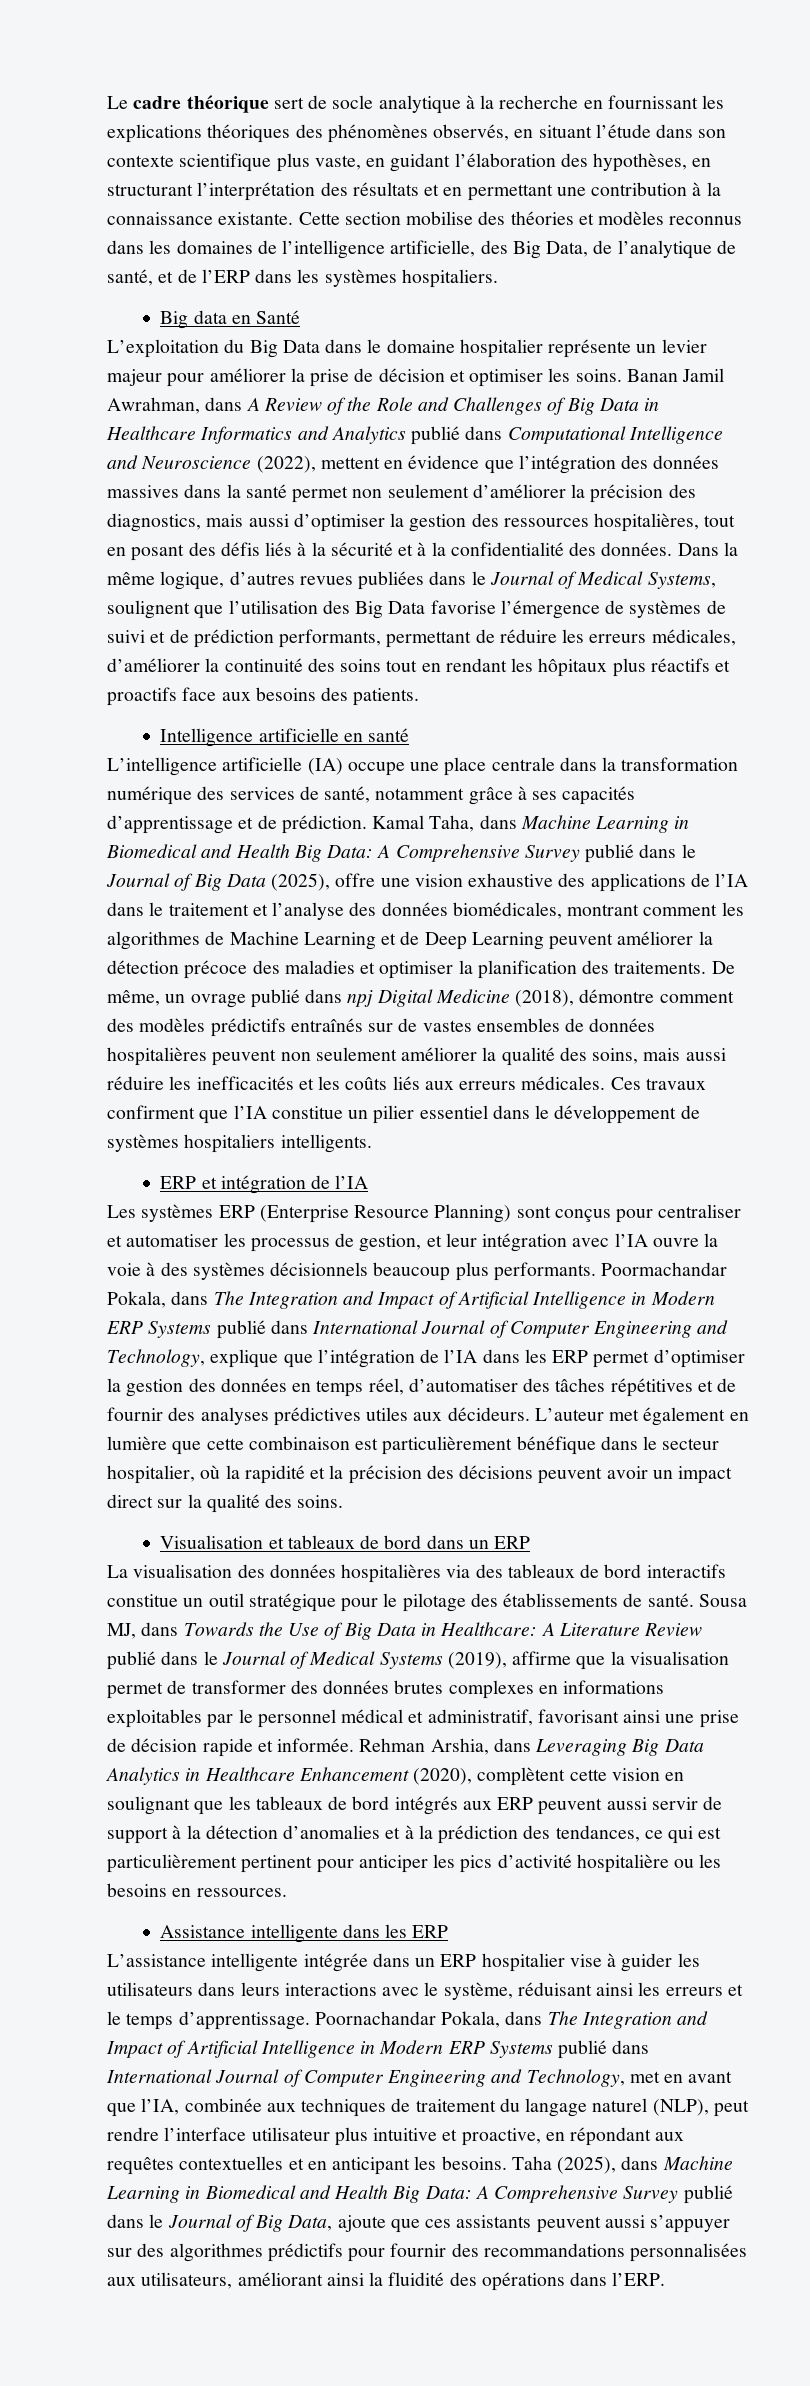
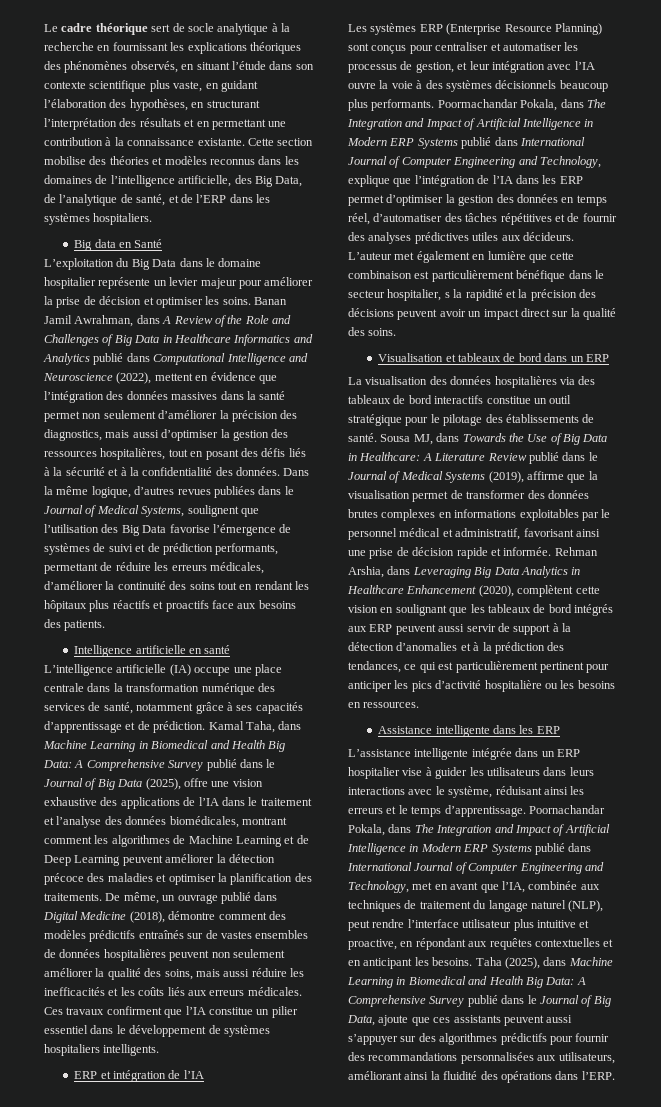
[190,989,374,1008] ovrage publié dans npj -> [177,892,278,904] ouvrage publié dans
[200,1465,221,1479] où -> [444,292,450,298] s

